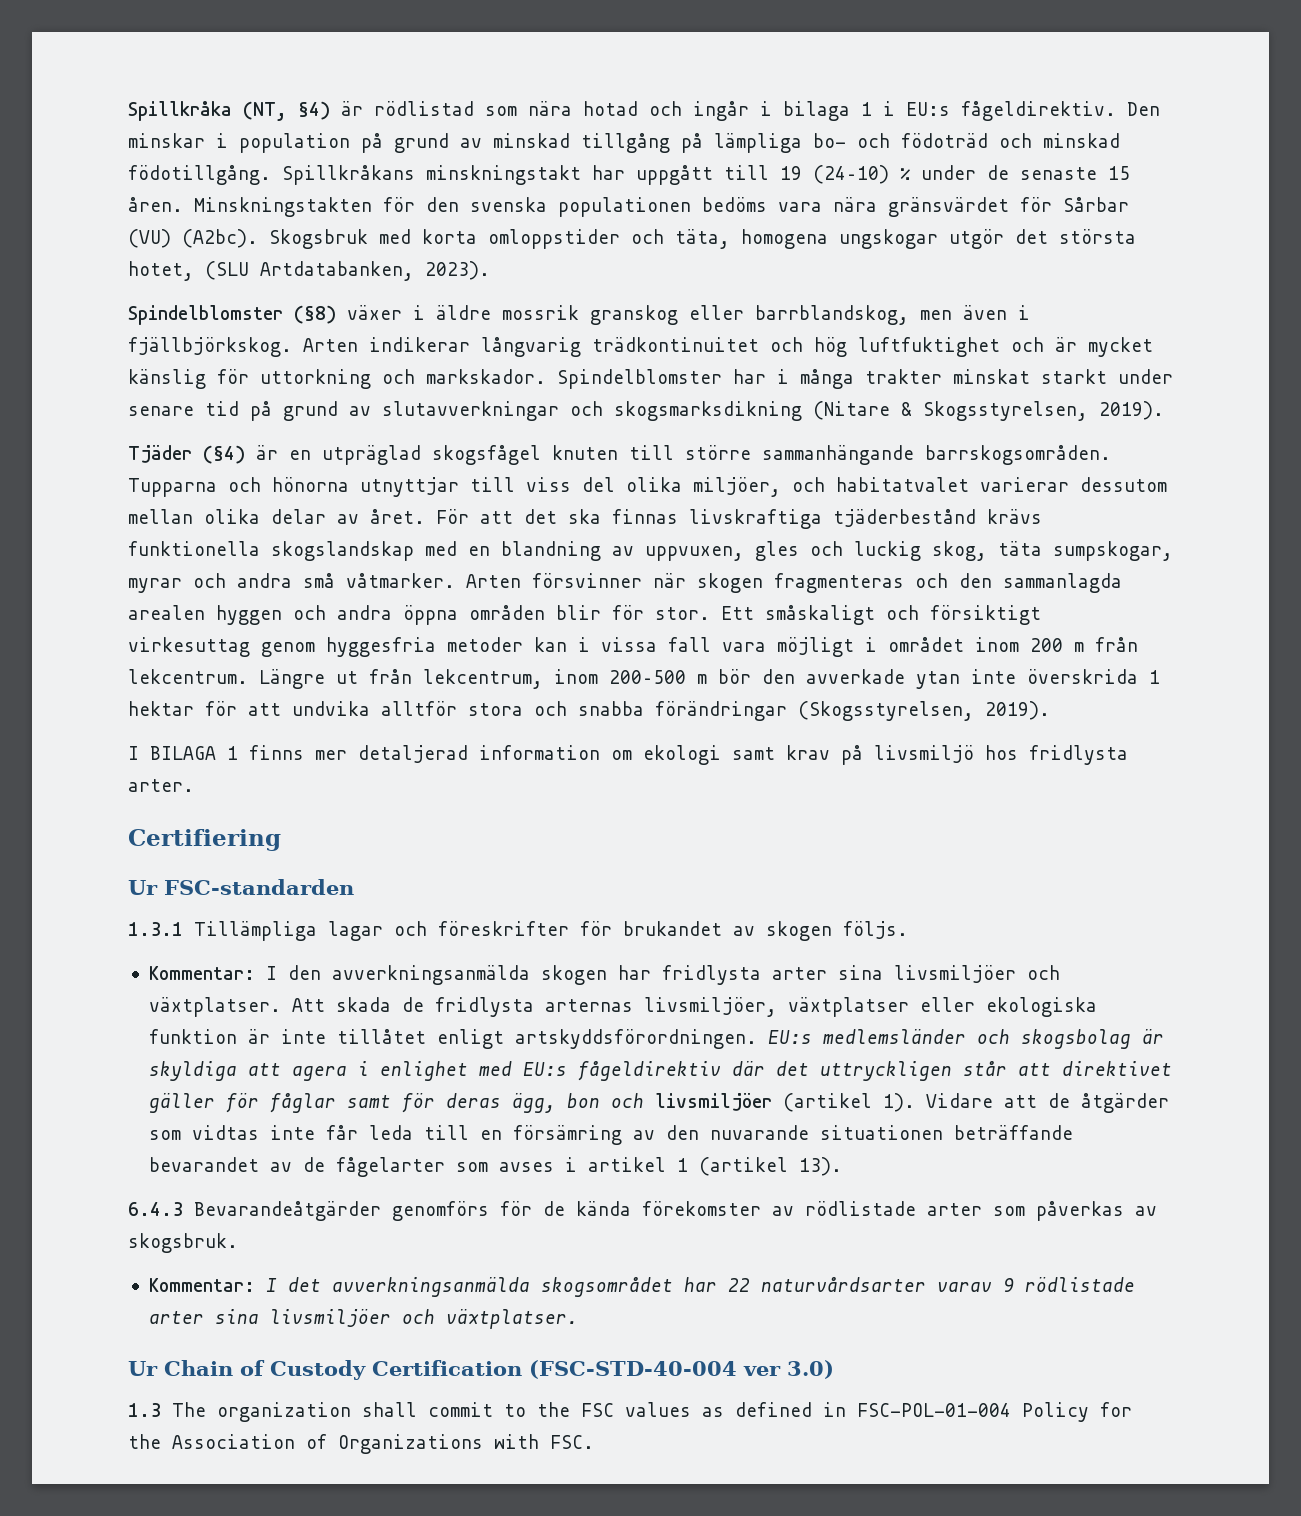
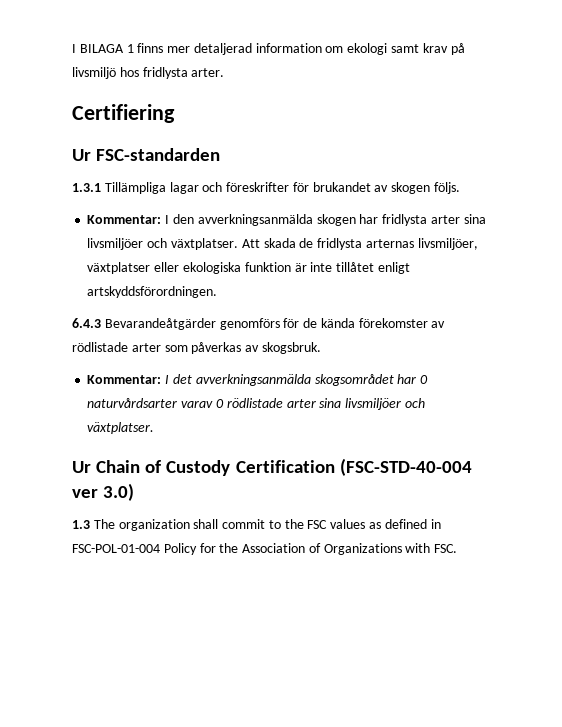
[128,101,1160,121] [128,133,1120,153] [128,165,1130,185] [128,197,1129,217] [128,229,1136,249] [128,261,490,281] [128,305,1030,325] [128,337,1153,357] [128,369,1173,389] [128,401,1164,421] [128,445,1111,465] [128,477,1167,497] [128,509,1042,529] [128,541,1173,561] [128,573,1122,593] [128,605,1041,625] [128,637,1138,657] [128,669,1160,689] [128,701,1050,721] Spillkråka (NT, §4) är rödlistad som nära hotad och ingår i bilaga 1 i EU:s fågeldirektiv. Den minskar i population på grund av minskad tillgång på lämpliga bo- och födoträd och minskad födotillgång. Spillkråkans minskningstakt har uppgått till 19 (24–10) % under de senaste 15 åren. Minskningstakten för den svenska populationen bedöms vara nära gränsvärdet för Sårbar (VU) (A2bc). Skogsbruk med korta omloppstider och täta, homogena ungskogar utgör det största hotet, (SLU Artdatabanken, 2023). // Spindelblomster (§8) växer i äldre mossrik granskog eller barrblandskog, men även i fjällbjörkskog. Arten indikerar långvarig trädkontinuitet och hög luftfuktighet och är mycket känslig för uttorkning och markskador. Spindelblomster har i många trakter minskat starkt under senare tid på grund av slutavverkningar och skogsmarksdikning (Nitare & Skogsstyrelsen, 2019). // Tjäder (§4) är en utpräglad skogsfågel knuten till större sammanhängande barrskogsområden. Tupparna och hönorna utnyttjar till viss del olika miljöer, och habitatvalet varierar dessutom mellan olika delar av året. För att det ska finnas livskraftiga tjäderbestånd krävs funktionella skogslandskap med en blandning av uppvuxen, gles och luckig skog, täta sumpskogar, myrar och andra små våtmarker. Arten försvinner när skogen fragmenteras och den sammanlagda arealen hyggen och andra öppna områden blir för stor. Ett småskaligt och försiktigt virkesuttag genom hyggesfria metoder kan i vissa fall vara möjligt i området inom 200 m från lekcentrum. Längre ut från lekcentrum, inom 200–500 m bör den avverkade ytan inte överskrida 1 hektar för att undvika alltför stora och snabba förändringar (Skogsstyrelsen, 2019). // -> (72, 48) none
[767,1029,1164,1049] [148,1061,1172,1081] [148,1093,1169,1113] [148,1125,1073,1145] [148,1157,842,1177] EU:s medlemsländer och skogsbolag är skyldiga att agera i enlighet med EU:s fågeldirektiv där det uttryckligen står att direktivet gäller för fåglar samt för deras ägg, bon och livsmiljöer (artikel 1). Vidare att de åtgärder som vidtas inte får leda till en försämring av den nuvarande situationen beträffande bevarandet av de fågelarter som avses i artikel 1 (artikel 13). -> (218, 292) none
[727,1278,750,1292] 22 -> [420,375,429,384] 0
[1002,1278,1014,1292] 9 -> [215,399,224,408] 0

